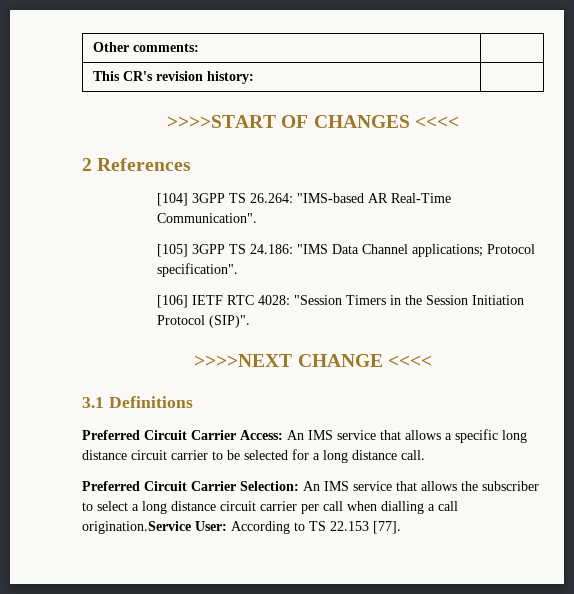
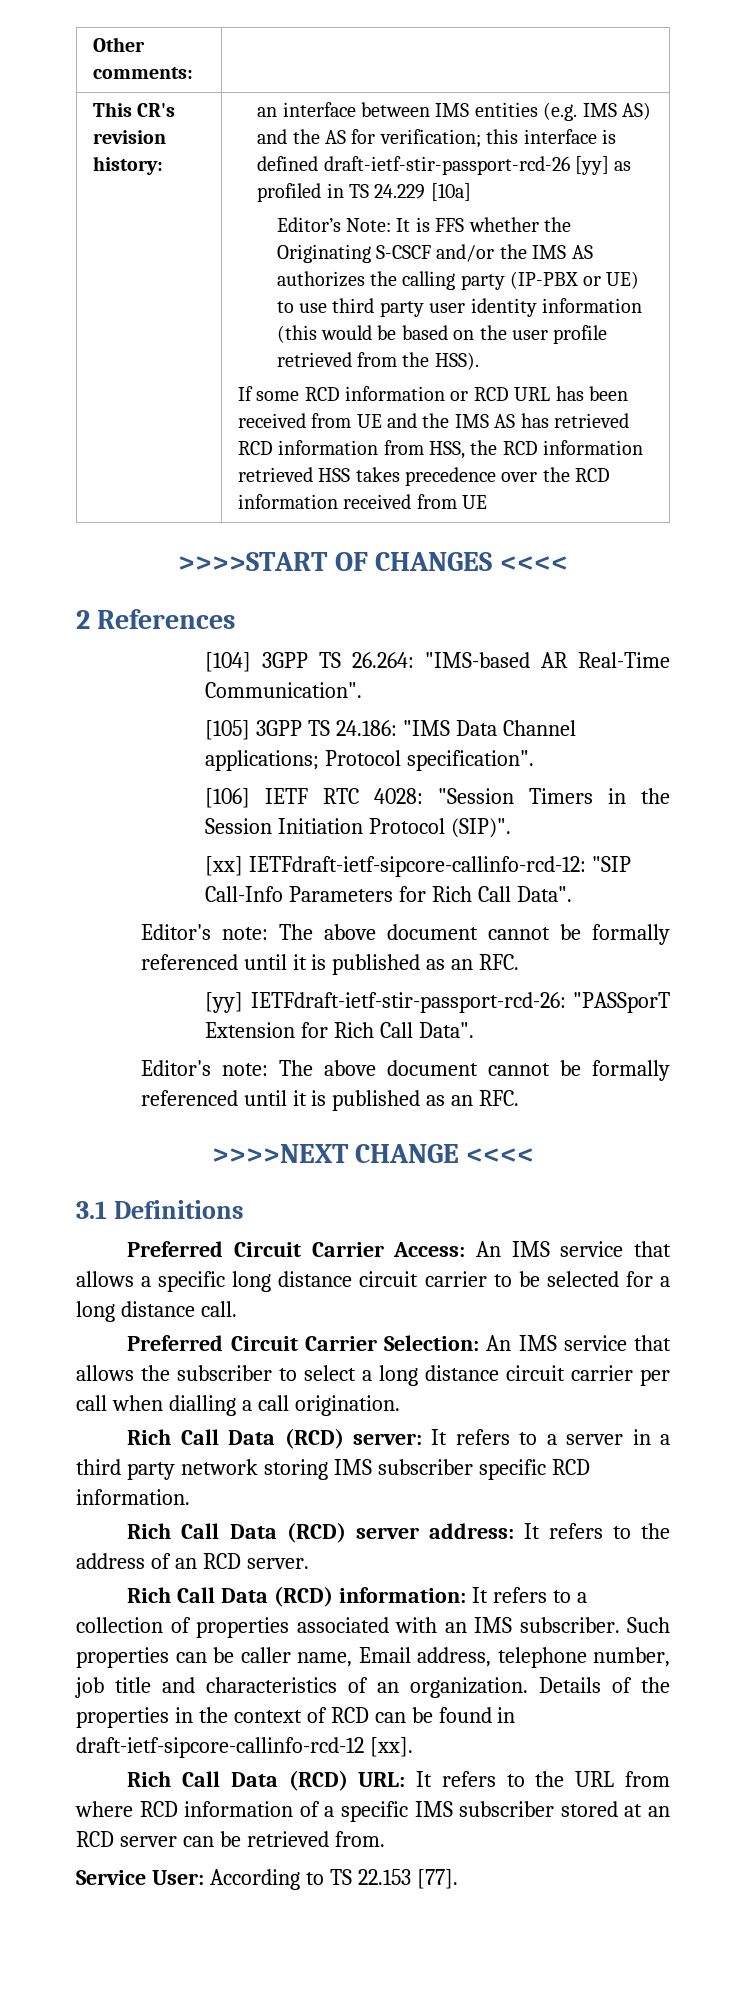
(255, 77) none -> [257,102,652,121] [257,129,617,148] [257,156,632,175] [257,183,471,202] [276,217,572,232] [276,244,593,263] [276,271,640,290] [276,298,643,317] [276,325,608,344] [276,352,479,370] [237,386,629,401] [237,413,630,428] [237,440,644,459] [237,467,611,486] [237,494,488,509] an interface between IMS entities (e.g. IMS AS) and the AS for verification; this interface is defined draft-ietf-stir-passport-rcd-26 [yy] as profiled in TS 24.229 [10a] // Editor’s Note: It is FFS whether the Originating S-CSCF and/or the IMS AS authorizes the calling party (IP-PBX or UE) to use third party user identity information (this would be based on the user profile retrieved from the HSS). // If some RCD information or RCD URL has been received from UE and the IMS AS has retrieved RCD information from HSS, the RCD information retrieved HSS takes precedence over the RCD information received from UE
(251, 321) none -> [205,856,632,877] [205,886,573,902] [140,924,670,945] [140,954,520,975] [205,992,670,1013] [205,1022,475,1038] [140,1060,670,1081] [140,1090,520,1111] // [xx] IETFdraft-ietf-sipcore-callinfo-rcd-12: "SIP Call-Info Parameters for Rich Call Data". // Editor's note: The above document cannot be formally referenced until it is published as an RFC. // [yy] IETFdraft-ietf-stir-passport-rcd-26: "PASSporT Extension for Rich Call Data". // Editor's note: The above document cannot be formally referenced until it is published as an RFC.
[82,521,191,534] origination.Service -> [294,1395,400,1416] [127,1428,671,1449] [76,1459,590,1480] [76,1489,190,1505] [127,1522,670,1543] [76,1553,309,1569] [127,1586,587,1607] [76,1617,670,1638] [76,1647,670,1668] [75,1677,670,1698] [76,1707,516,1728] [76,1737,413,1758] [127,1770,670,1791] [75,1801,671,1822] [76,1831,385,1847] [76,1870,146,1885] origination. // Rich Call Data (RCD) server: It refers to a server in a third party network storing IMS subscriber specific RCD information. // Rich Call Data (RCD) server address: It refers to the address of an RCD server. // Rich Call Data (RCD) information: It refers to a collection of properties associated with an IMS subscriber. Such properties can be caller name, Email address, telephone number, job title and characteristics of an organization. Details of the properties in the context of RCD can be found in draft-ietf-sipcore-callinfo-rcd-12 [xx]. // Rich Call Data (RCD) URL: It refers to the URL from where RCD information of a specific IMS subscriber stored at an RCD server can be retrieved from. // Service

